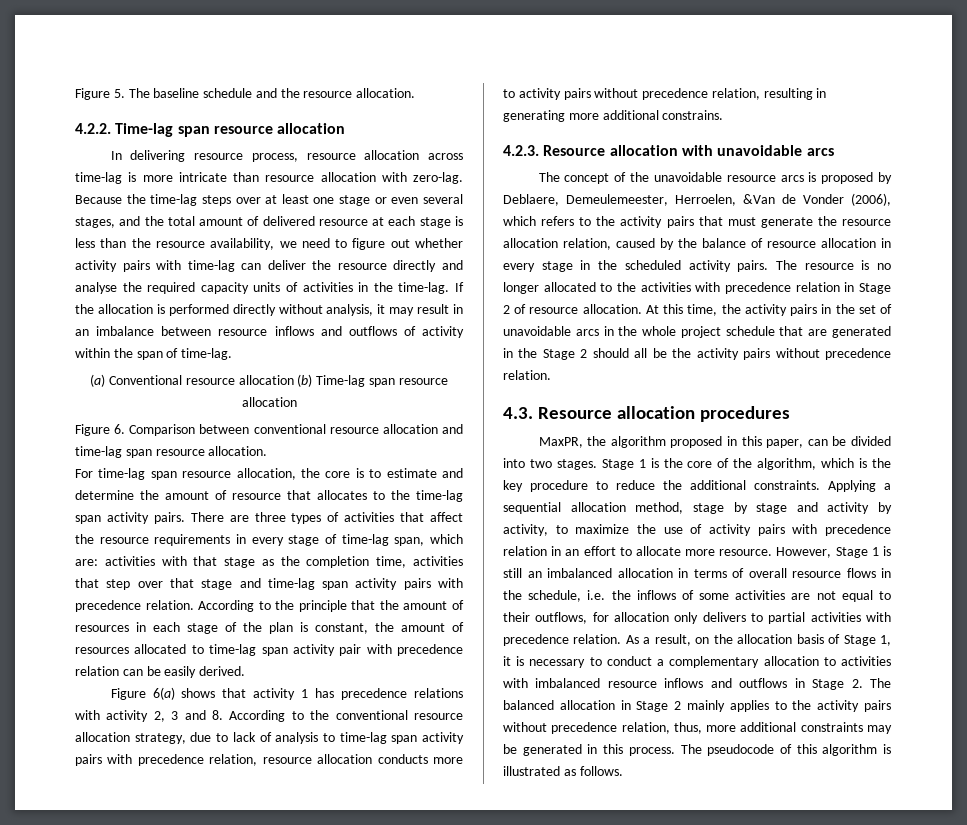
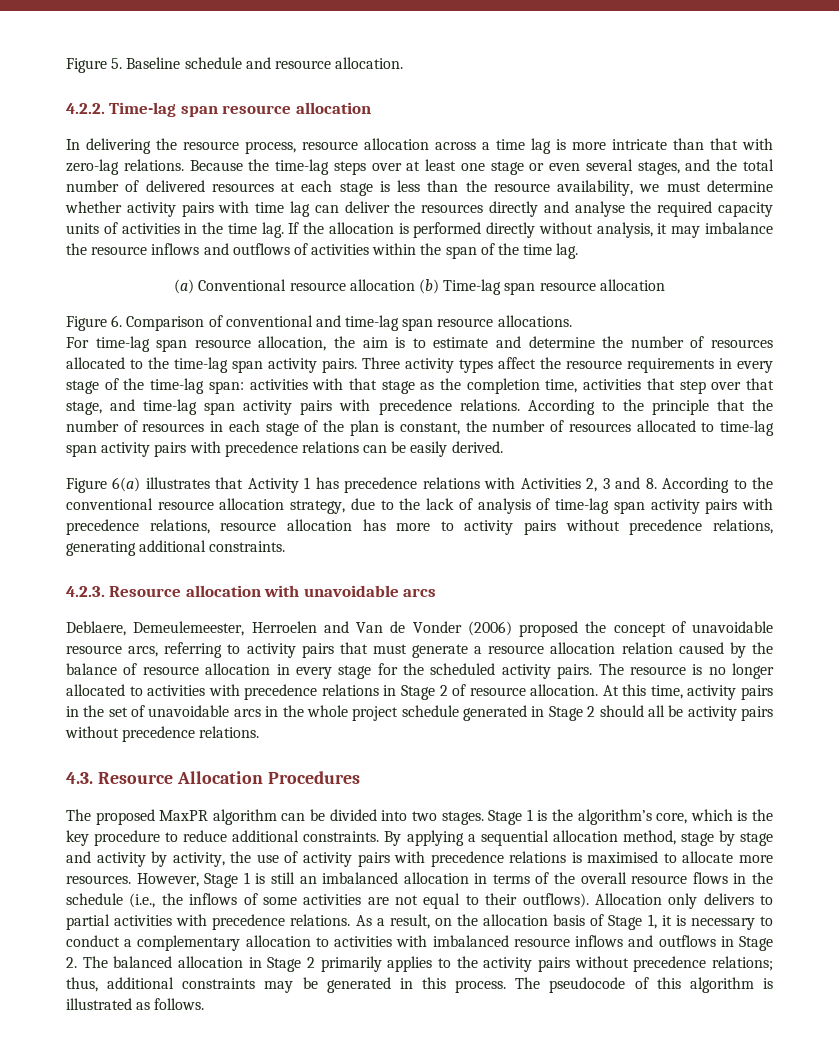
[128,88,200,98] The baseline -> [126,57,181,69] Baseline
[280,88,300,98] the -> (271, 63) none
(186, 156) none -> [156,138,177,150] the
[75,172,122,184] time-lag -> [482,138,551,154] a time lag
[265,172,463,184] resource allocation with zero-lag. -> [710,138,773,150] [66,159,184,175] that with zero-lag relations.
[199,217,244,226] amount -> [66,180,119,192] number
[318,219,368,226] resource -> [211,183,274,192] resources
[301,238,410,250] need to figure out -> [666,180,773,192] must determine
[187,260,235,272] time-lag -> [255,201,310,217] time lag
[337,263,387,270] resource -> [421,204,484,213] resources
[398,282,450,294] time-lag. -> [227,222,284,238] time lag.
[417,304,463,314] [75,326,212,336] result in an imbalance between -> [705,222,773,234] [66,243,87,255] imbalance the
[422,326,464,338] activity -> [311,244,370,255] activities
[181,348,233,360] time-lag. -> [498,243,579,259] the time lag.
[199,424,438,434] between conventional resource allocation -> [208,315,313,327] of conventional
[208,446,268,456] allocation. -> [497,315,572,327] allocations.
[325,471,351,478] core -> [362,337,388,348] aim
[165,490,367,500] amount of resource that allocates -> [630,336,774,348] [66,357,125,369] number of resources allocated
[190,512,425,524] There are three types of activities that -> [362,357,493,373] Three activity types
[341,534,464,546] [75,559,98,566] time-lag span, which are: -> [123,378,244,394] the time-lag span:
[201,579,233,590] stage -> [66,401,102,415] stage,
[145,600,194,610] relation. -> [459,399,520,411] relations.
[403,601,448,610] amount -> [66,420,119,432] number
[401,623,445,632] amount -> [492,420,546,432] number
[339,644,463,656] [75,666,119,676] pair with precedence relation -> [154,441,359,457] pairs with precedence relations
[181,688,296,700] shows that activity -> [145,477,299,493] illustrates that Activity
[106,710,149,722] activity -> [520,478,581,489] Activities
(229, 737) none -> [399,498,421,510] the
[322,732,464,744] [75,754,428,766] to time-lag span activity pairs with precedence relation, resource allocation conducts -> [536,498,774,514] [66,519,386,535] of time-lag span activity pairs with precedence relations, resource allocation has
[711,88,827,100] [503,110,724,122] relation, resulting in generating more additional constrains. -> [712,519,773,534] [66,540,286,556] relations, generating additional constraints.
[538,172,560,182] The -> [66,621,607,637] Deblaere, Demeulemeester, Herroelen and Van de Vonder (2006) proposed the
[630,172,650,182] the -> (686, 627) none
[780,172,892,184] [503,193,891,206] [503,216,616,226] arcs is proposed by Deblaere, Demeulemeester, Herroelen, &Van de Vonder (2006), which refers to the -> [128,642,241,658] arcs, referring to
[817,216,891,226] [503,238,611,250] the resource allocation relation, -> [474,642,673,654] a resource allocation relation
[580,260,591,270] in -> [377,663,398,675] for
[617,282,840,294] the activities with precedence relation -> [147,684,379,700] activities with precedence relations
[721,304,741,314] the -> (683, 692) none
[779,326,891,338] [503,348,538,358] that are generated in the -> [463,705,545,721] generated in
[672,348,891,360] [503,370,551,380] the activity pairs without precedence relation. -> [687,706,773,721] [65,726,260,742] activity pairs without precedence relations.
[617,406,791,422] [538,436,804,448] allocation procedures // MaxPR, the algorithm proposed in this paper, -> [176,771,360,784] [66,809,277,825] Allocation Procedures // The proposed MaxPR algorithm
[687,458,817,470] core of the algorithm, -> [577,809,688,825] algorithm’s core,
[663,480,876,492] the additional constraints. Applying -> [232,830,464,846] additional constraints. By applying
[555,524,630,534] to maximize -> (225, 859) none
[503,546,616,556] relation in an effort -> [509,851,659,863] relations is maximised
[719,549,773,556] resource. -> [66,875,131,884] resources.
(744, 573) none -> [554,872,576,884] the
[528,590,606,602] schedule, i.e. -> [66,893,156,908] schedule (i.e.,
[535,612,669,624] outflows, for allocation -> [522,893,662,908] outflows). Allocation
[573,634,622,644] relation. -> [290,914,351,926] relations.
[687,700,725,712] mainly -> [320,956,382,972] primarily
[621,722,737,734] relation, thus, more -> [712,956,773,971] [66,977,98,992] relations; thus,

